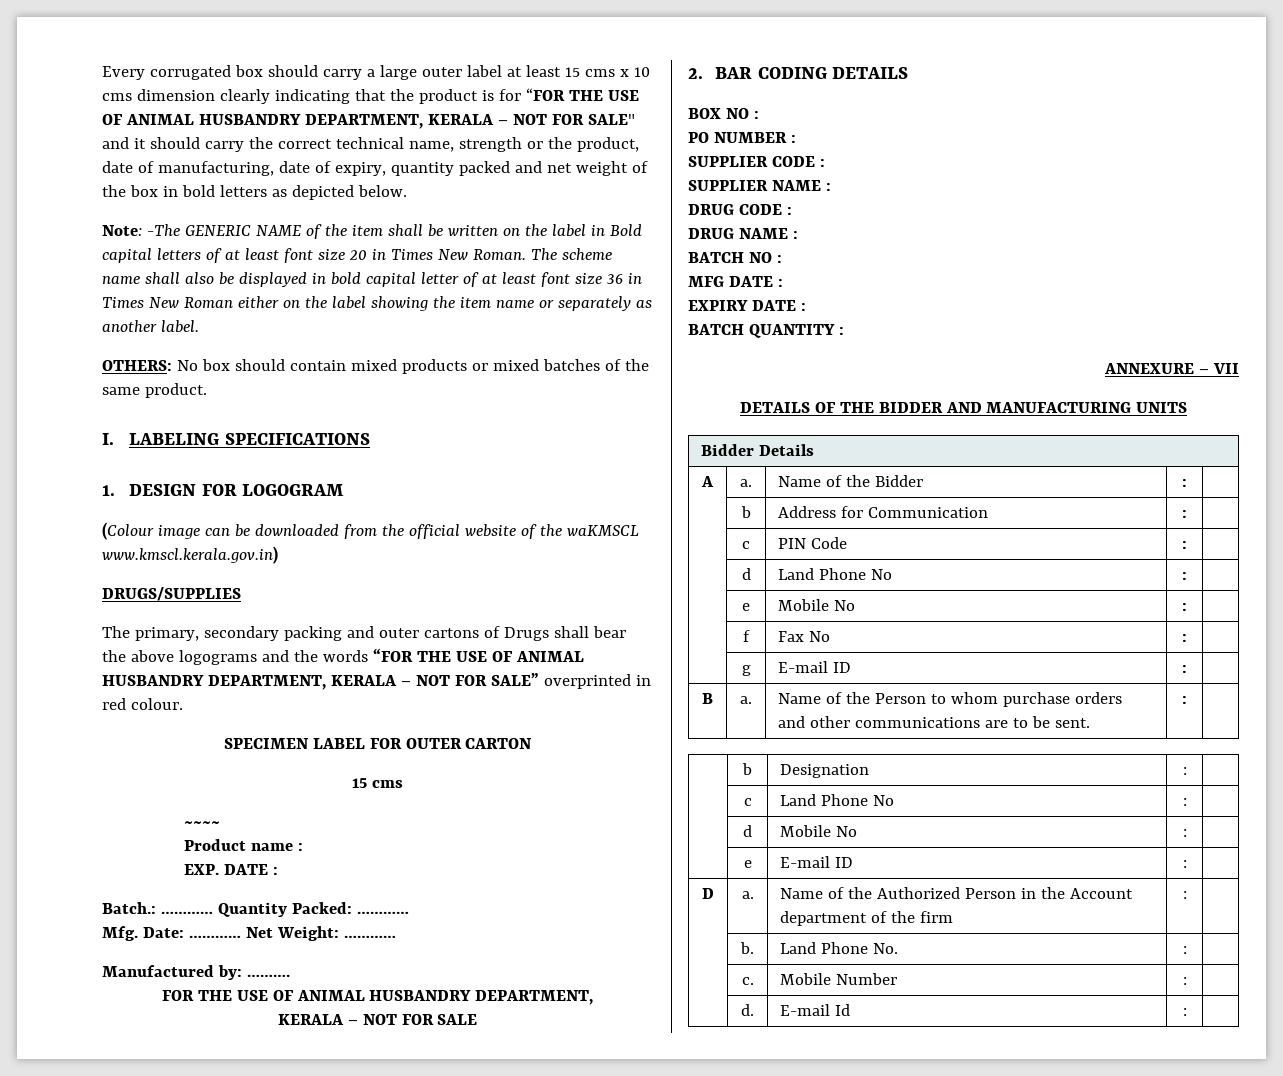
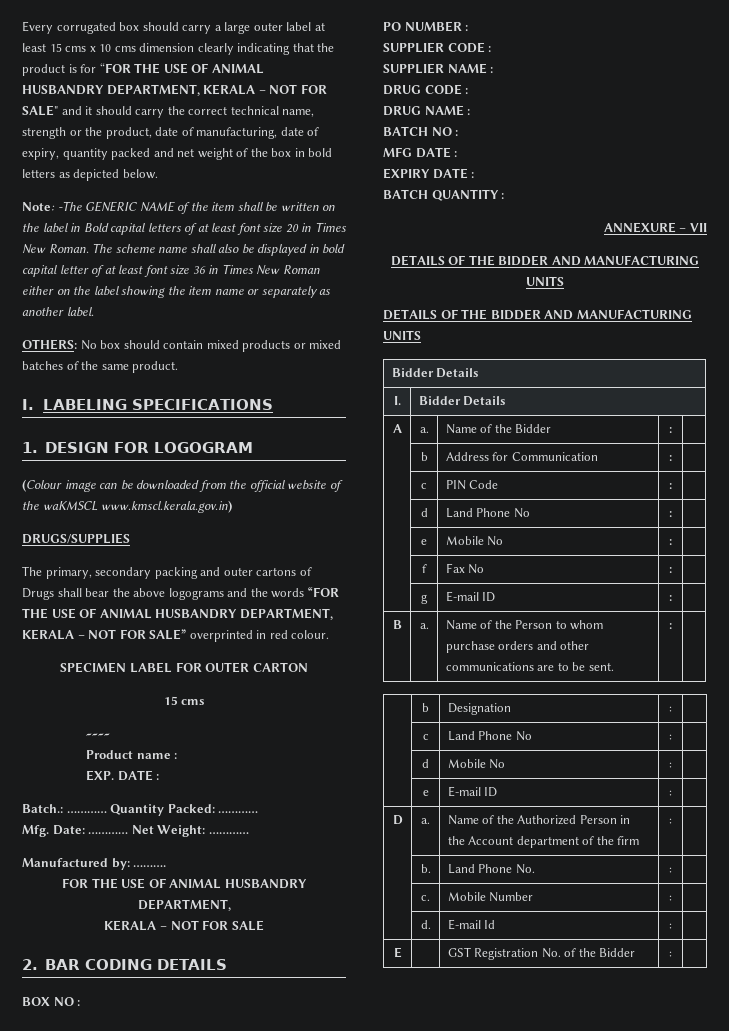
[701,444,815,456] // Bidder Details -> [383,309,692,320] [383,330,421,340] [391,368,479,378] [393,396,401,405] [418,396,506,406] // DETAILS OF THE BIDDER AND MANUFACTURING UNITS // Bidder Details // I. | Bidder Details
(1187, 1012) none -> [393,947,402,958] [447,947,636,960] [669,951,672,957] // E | | GST Registration No. of the Bidder | : |

